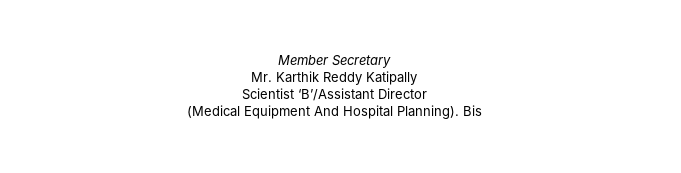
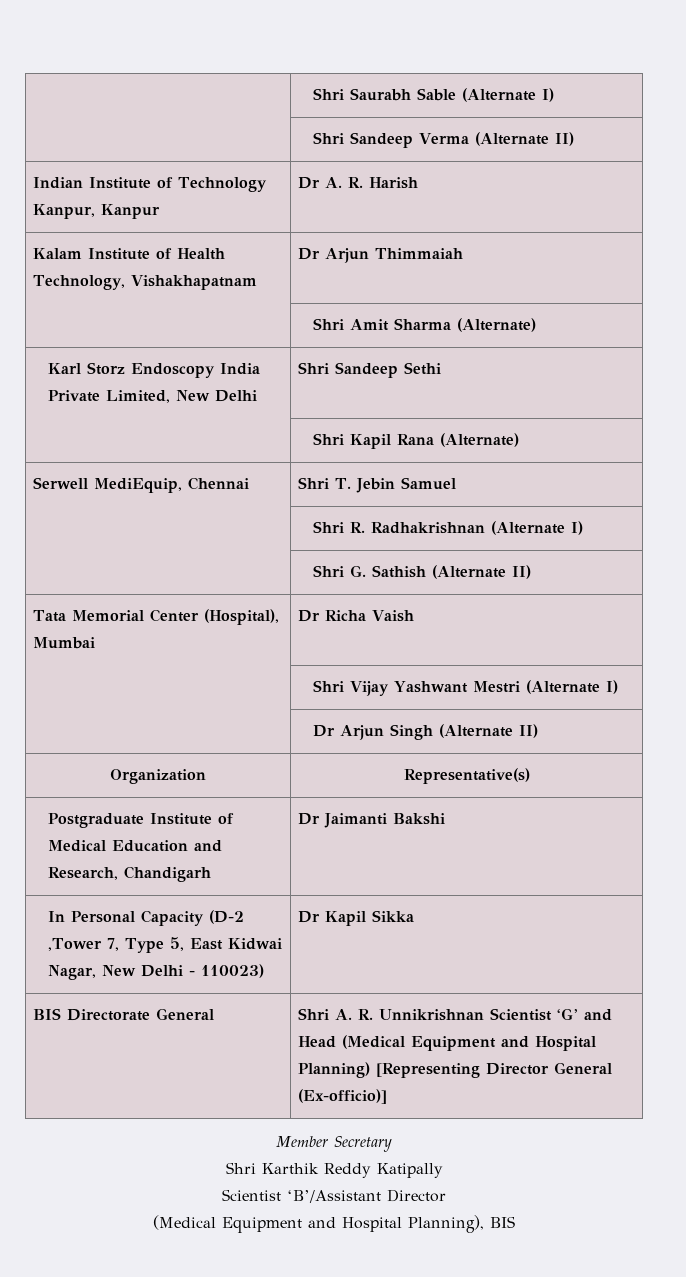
(278, 60) none -> [313,88,555,102] [313,132,575,148] [33,177,268,192] [33,204,161,219] [298,177,419,189] [33,248,226,260] [33,275,258,290] [298,248,464,263] [313,318,537,332] [48,362,261,378] [48,390,258,403] [298,362,442,378] [313,433,520,449] [33,477,250,493] [298,477,457,493] [313,521,584,535] [313,565,532,579] [33,609,280,625] [33,637,96,649] [298,610,415,622] [313,680,619,696] [313,724,539,740] [110,769,206,784] [403,768,530,784] [48,813,235,828] [48,840,223,852] [48,866,212,882] [298,813,446,828] [48,910,245,926] [48,937,283,953] [48,964,265,980] [298,910,415,926] [33,1008,215,1021] [298,1008,613,1021] [298,1035,597,1051] [298,1062,613,1078] [298,1089,388,1104] | Shri Saurabh Sable (Alternate I) // | Shri Sandeep Verma (Alternate II) // Indian Institute of Technology Kanpur, Kanpur | Dr A. R. Harish // Kalam Institute of Health Technology, Vishakhapatnam | Dr Arjun Thimmaiah // | Shri Amit Sharma (Alternate) // Karl Storz Endoscopy India Private Limited, New Delhi | Shri Sandeep Sethi // | Shri Kapil Rana (Alternate) // Serwell MediEquip, Chennai | Shri T. Jebin Samuel // | Shri R. Radhakrishnan (Alternate I) // | Shri G. Sathish (Alternate II) // Tata Memorial Center (Hospital), Mumbai | Dr Richa Vaish // | Shri Vijay Yashwant Mestri (Alternate I) // | Dr Arjun Singh (Alternate II) // Organization | Representative(s) // Postgraduate Institute of Medical Education and Research, Chandigarh | Dr Jaimanti Bakshi // In Personal Capacity (D-2 ,Tower 7, Type 5, East Kidwai Nagar, New Delhi - 110023) | Dr Kapil Sikka // BIS Directorate General | Shri A. R. Unnikrishnan Scientist ‘G’ and Head (Medical Equipment and Hospital Planning) [Representing Director General (Ex-officio)] //
[251,72,272,82] Mr. -> [225,1162,256,1174] Shri
[313,105,482,119] And Hospital Planning). Bis -> [308,1215,515,1233] and Hospital Planning), BIS

